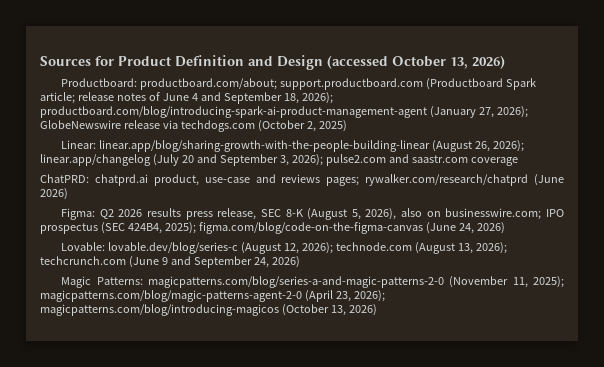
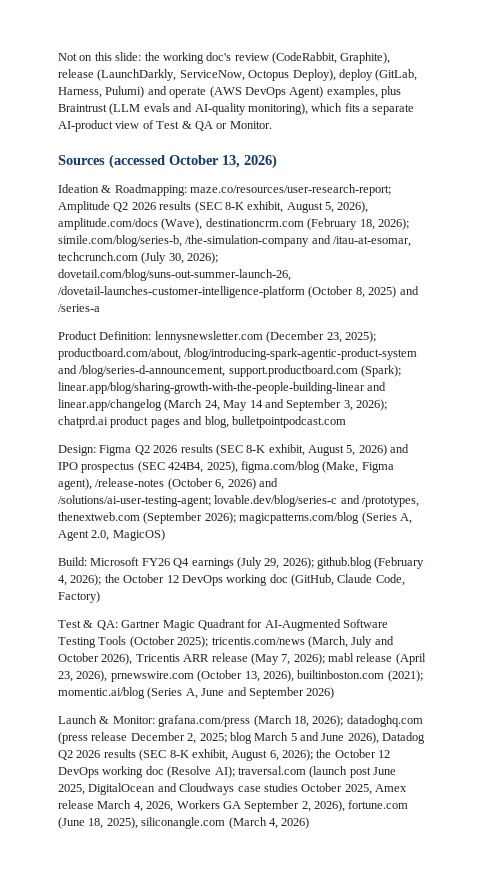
[40,55,505,70] [61,78,537,90] [40,92,333,104] [40,106,528,118] [40,120,347,132] [61,140,525,152] [40,154,518,166] [40,174,564,186] [40,188,68,200] [61,208,564,220] [40,222,505,234] [61,242,507,254] [40,256,300,268] [61,276,564,288] [40,290,385,302] [40,304,346,316] Sources for Product Definition and Design (accessed October 13, 2026) // Productboard: productboard.com/about; support.productboard.com (Productboard Spark article; release notes of June 4 and September 18, 2026); productboard.com/blog/introducing-spark-ai-product-management-agent (January 27, 2026); GlobeNewswire release via techdogs.com (October 2, 2025) // Linear: linear.app/blog/sharing-growth-with-the-people-building-linear (August 26, 2026); linear.app/changelog (July 20 and September 3, 2026); pulse2.com and saastr.com coverage // ChatPRD: chatprd.ai product, use-case and reviews pages; rywalker.com/research/chatprd (June 2026) // Figma: Q2 2026 results press release, SEC 8-K (August 5, 2026), also on businesswire.com; IPO prospectus (SEC 424B4, 2025); figma.com/blog/code-on-the-figma-canvas (June 24, 2026) // Lovable: lovable.dev/blog/series-c (August 12, 2026); technode.com (August 13, 2026); techcrunch.com (June 9 and September 24, 2026) // Magic Patterns: magicpatterns.com/blog/series-a-and-magic-patterns-2-0 (November 11, 2025); magicpatterns.com/blog/magic-patterns-agent-2-0 (April 23, 2026); magicpatterns.com/blog/introducing-magicos (October 13, -> [58,52,391,64] [58,69,418,81] [58,86,401,98] [58,103,415,115] [58,120,272,132] [58,154,277,169] [58,184,392,196] [58,201,369,213] [58,218,409,230] [58,235,412,247] [58,252,219,264] [58,269,291,281] [58,286,419,298] [58,304,100,312] [58,331,376,343] [58,348,418,360] [58,365,402,377] [58,382,387,394] [58,399,387,411] [58,416,346,428] [58,444,410,456] [58,461,394,473] [58,478,278,490] [58,495,420,507] [58,512,412,524] [58,529,165,541] [58,557,425,569] [58,574,405,586] [58,591,100,603] [58,619,388,631] [58,636,394,648] [58,653,426,665] [58,670,423,682] [58,687,335,699] [58,715,423,727] [58,732,426,744] [58,749,391,761] [58,766,396,778] [58,783,407,795] [58,800,409,812] [58,817,278,829] Not on this slide: the working doc's review (CodeRabbit, Graphite), release (LaunchDarkly, ServiceNow, Octopus Deploy), deploy (GitLab, Harness, Pulumi) and operate (AWS DevOps Agent) examples, plus Braintrust (LLM evals and AI-quality monitoring), which fits a separate AI-product view of Test & QA or Monitor. // Sources (accessed October 13, 2026) // Ideation & Roadmapping: maze.co/resources/user-research-report; Amplitude Q2 2026 results (SEC 8-K exhibit, August 5, 2026), amplitude.com/docs (Wave), destinationcrm.com (February 18, 2026); simile.com/blog/series-b, /the-simulation-company and /itau-at-esomar, techcrunch.com (July 30, 2026); dovetail.com/blog/suns-out-summer-launch-26, /dovetail-launches-customer-intelligence-platform (October 8, 2025) and /series-a // Product Definition: lennysnewsletter.com (December 23, 2025); productboard.com/about, /blog/introducing-spark-agentic-product-system and /blog/series-d-announcement, support.productboard.com (Spark); linear.app/blog/sharing-growth-with-the-people-building-linear and linear.app/changelog (March 24, May 14 and September 3, 2026); chatprd.ai product pages and blog, bulletpointpodcast.com // Design: Figma Q2 2026 results (SEC 8-K exhibit, August 5, 2026) and IPO prospectus (SEC 424B4, 2025), figma.com/blog (Make, Figma agent), /release-notes (October 6, 2026) and /solutions/ai-user-testing-agent; lovable.dev/blog/series-c and /prototypes, thenextweb.com (September 2026); magicpatterns.com/blog (Series A, Agent 2.0, MagicOS) // Build: Microsoft FY26 Q4 earnings (July 29, 2026); github.blog (February 4, 2026); the October 12 DevOps working doc (GitHub, Claude Code, Factory) // Test & QA: Gartner Magic Quadrant for AI-Augmented Software Testing Tools (October 2025); tricentis.com/news (March, July and October 2026), Tricentis ARR release (May 7, 2026); mabl release (April 23, 2026), prnewswire.com (October 13, 2026), builtinboston.com (2021); momentic.ai/blog (Series A, June and September 2026) // Launch & Monitor: grafana.com/press (March 18, 2026); datadoghq.com (press release December 2, 2025; blog March 5 and June 2026), Datadog Q2 2026 results (SEC 8-K exhibit, August 6, 2026); the October 12 DevOps working doc (Resolve AI); traversal.com (launch post June 2025, DigitalOcean and Cloudways case studies October 2025, Amex release March 4, 2026, Workers GA September 2, 2026), fortune.com (June 18, 2025), siliconangle.com (March 4,

